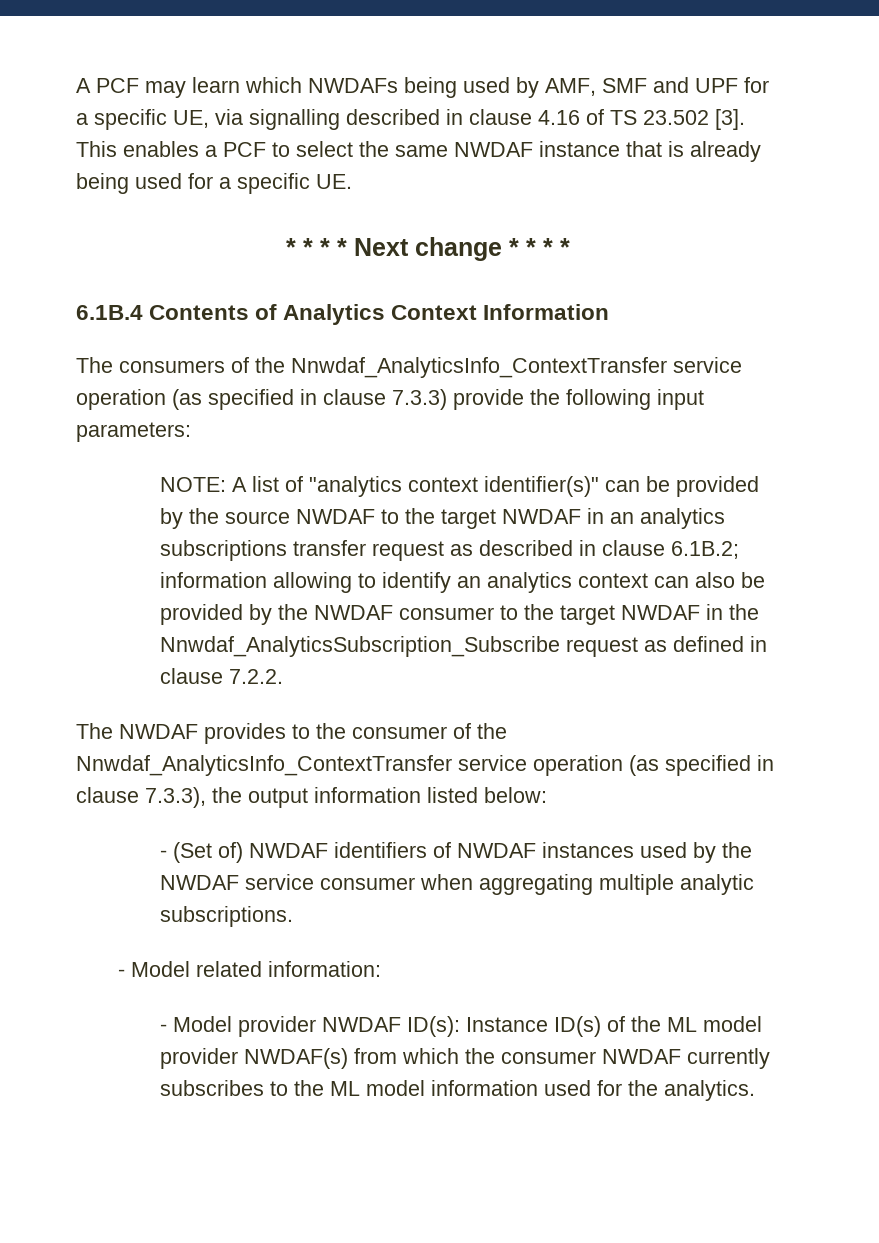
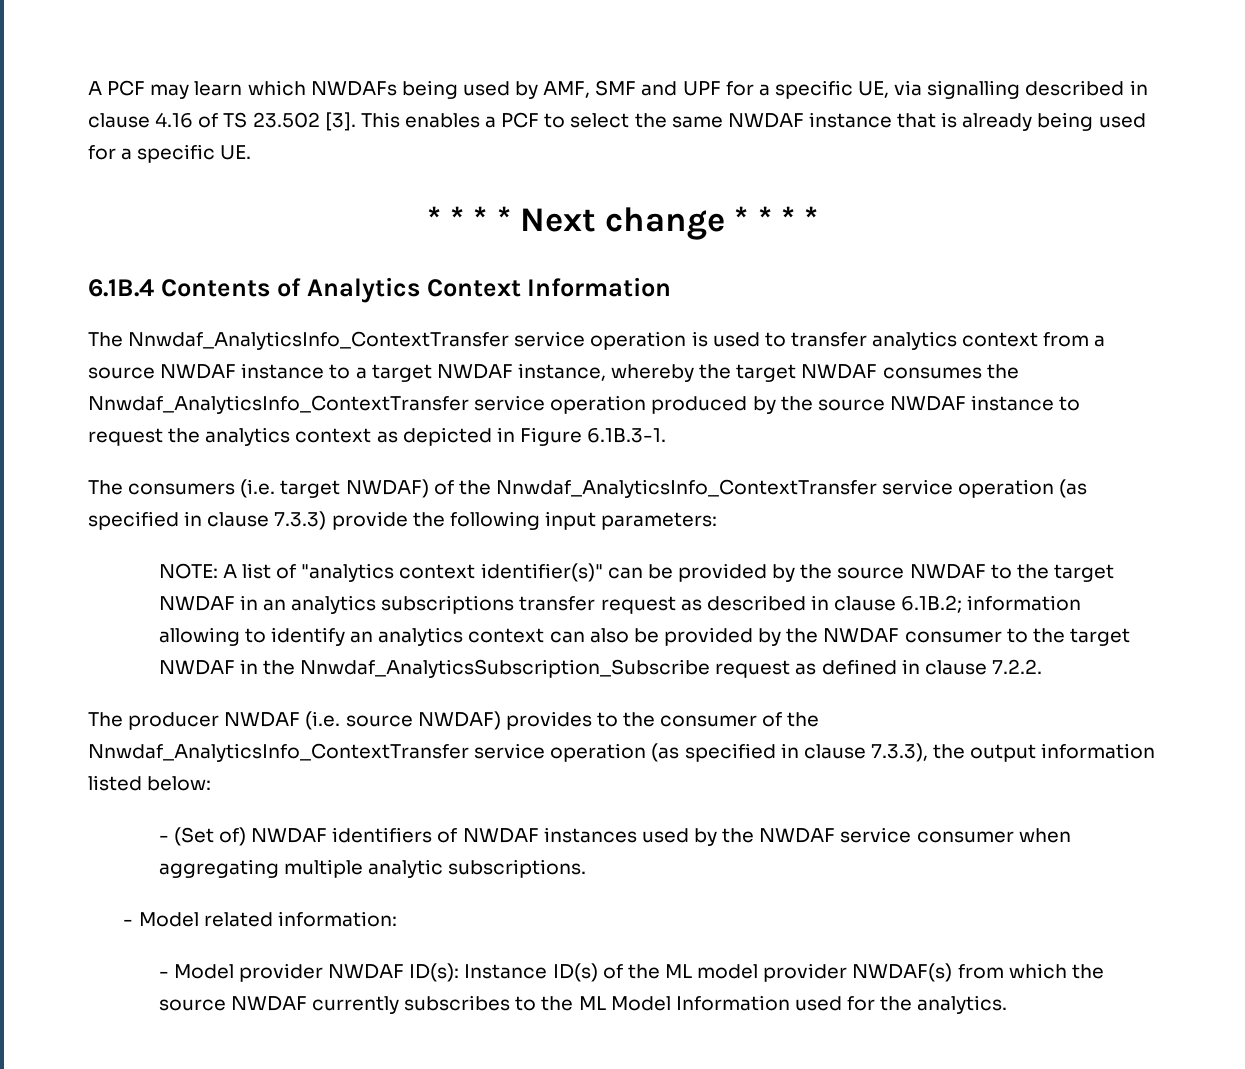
(610, 312) none -> [88,331,1106,350] [88,363,1019,382] [88,395,1081,414] [88,427,667,446] // The Nnwdaf_AnalyticsInfo_ContextTransfer service operation is used to transfer analytics context from a source NWDAF instance to a target NWDAF instance, whereby the target NWDAF consumes the Nnwdaf_AnalyticsInfo_ContextTransfer service operation produced by the source NWDAF instance to request the analytics context as depicted in Figure 6.1B.3-1.
(225, 366) none -> [240,479,429,498] (i.e. target NWDAF)
[119,724,198,739] NWDAF -> [128,711,501,730] producer NWDAF (i.e. source NWDAF)
[501,1051,597,1064] consumer -> [158,999,226,1011] source
[366,1080,539,1096] model information -> [610,995,790,1011] Model Information

